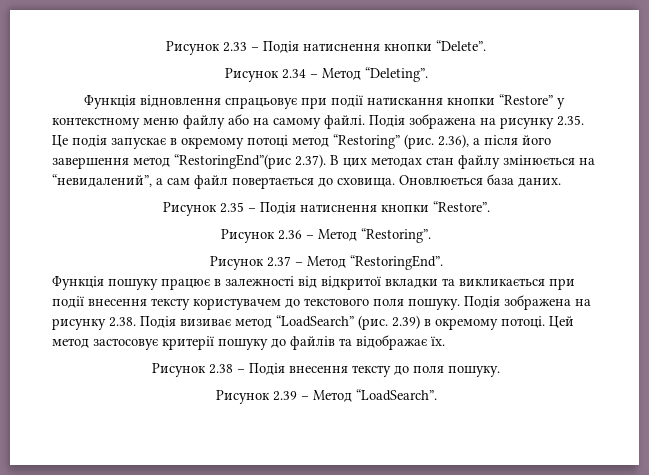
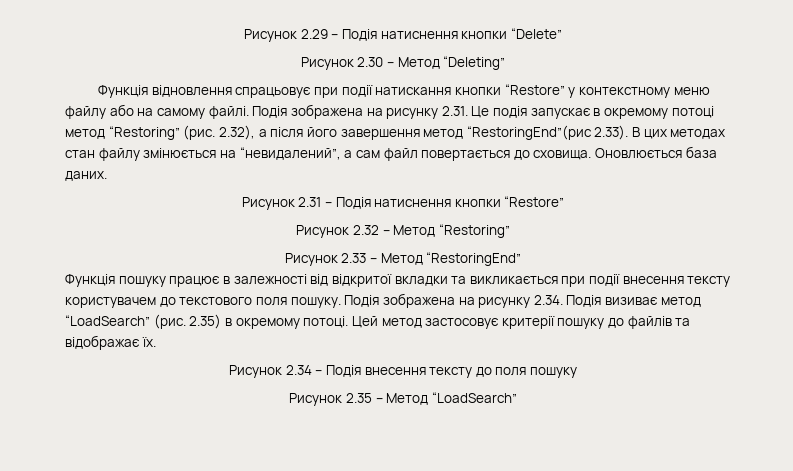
[166,40,486,55] [224,67,428,82] Рисунок 2.33 – Подія натиснення кнопки “Delete”. // Рисунок 2.34 – Метод “Deleting”. -> [244,28,562,42] [300,56,506,70] Рисунок 2.29 – Подія натиснення кнопки “Delete” // Рисунок 2.30 – Метод “Deleting”
[557,115,584,126] 2.35. -> [441,106,468,116] 2.31.
[438,134,469,148] 2.36), -> [218,125,255,140] 2.32),
[295,154,326,168] 2.37). -> [594,125,629,140] 2.33).
[219,201,490,214] [221,228,431,243] [209,255,443,270] 2.35 – Подія натиснення кнопки “Restore”. // Рисунок 2.36 – Метод “Restoring”. // Рисунок 2.37 – Метод “RestoringEnd”. -> [298,196,565,209] [296,224,510,238] [284,252,522,266] 2.31 – Подія натиснення кнопки “Restore” // Рисунок 2.32 – Метод “Restoring” // Рисунок 2.33 – Метод “RestoringEnd”
[109,317,136,327] 2.38. -> [533,295,563,305] 2.34.
[392,315,420,329] 2.39) -> [189,314,222,329] 2.35)
[209,364,233,374] 2.38 -> [285,365,312,375] 2.34
[448,366,500,377] [215,389,437,404] пошуку. // Рисунок 2.39 – Метод “LoadSearch”. -> [530,367,578,378] [289,392,517,406] пошуку // Рисунок 2.35 – Метод “LoadSearch”

